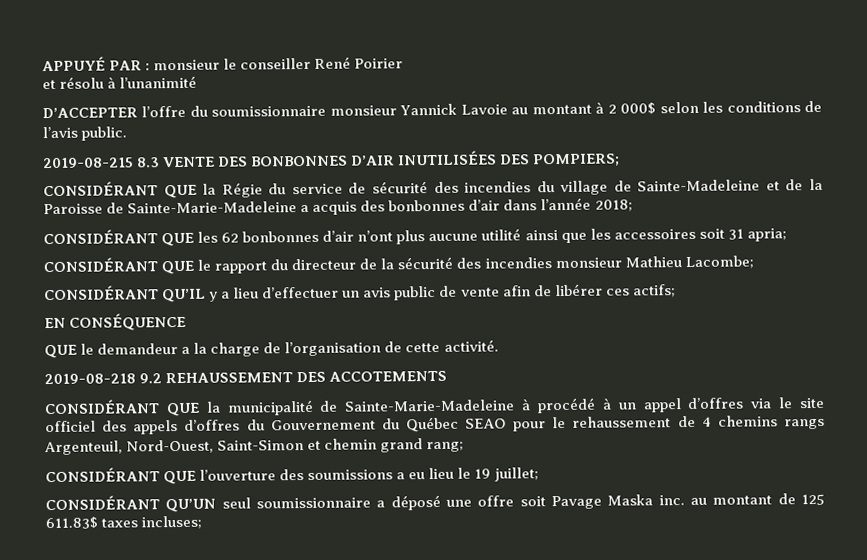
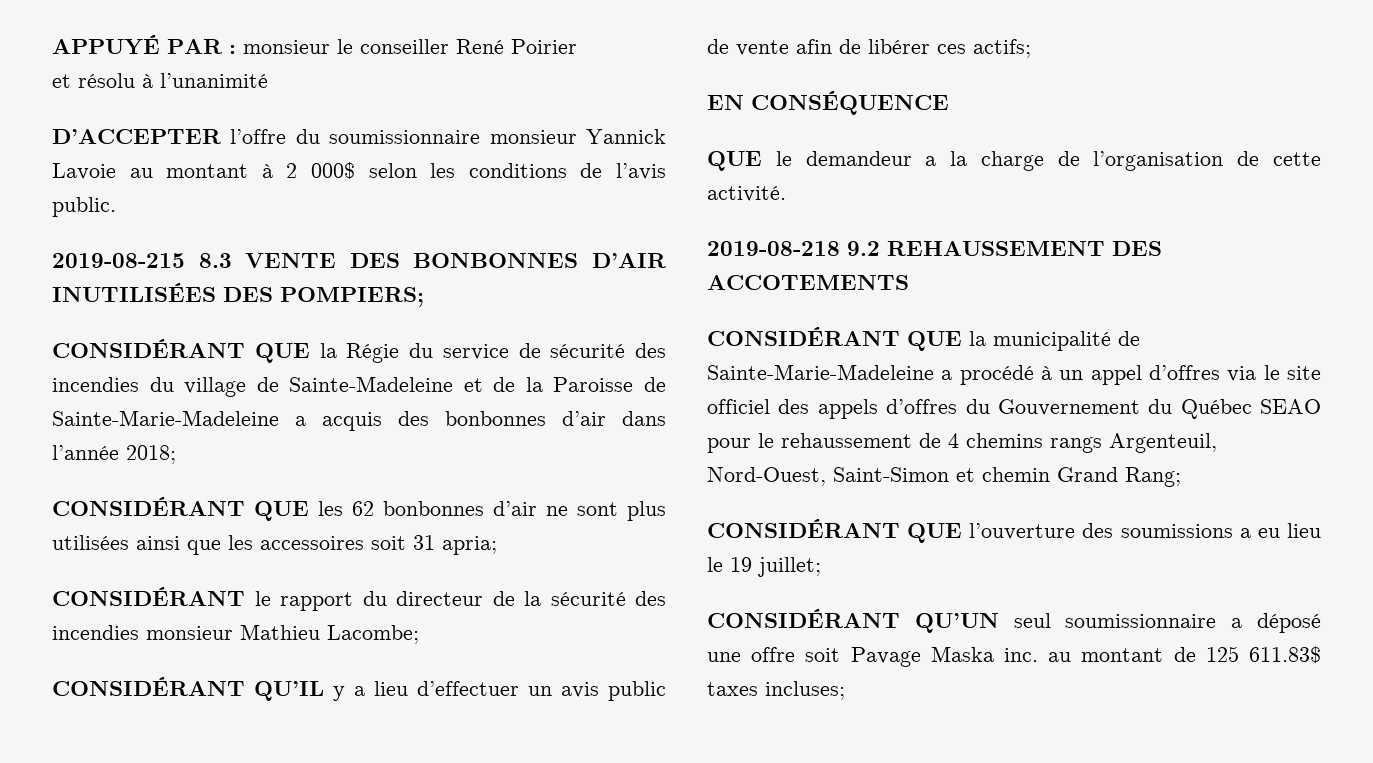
[357,228,522,245] n’ont plus aucune utilité -> [546,501,666,521] [52,535,129,550] ne sont plus utilisées
[161,260,195,275] QUE -> (245, 596) none
[521,398,532,411] à -> [941,370,953,380] a
[380,438,465,453] grand rang; -> [1057,467,1181,487] Grand Rang;

